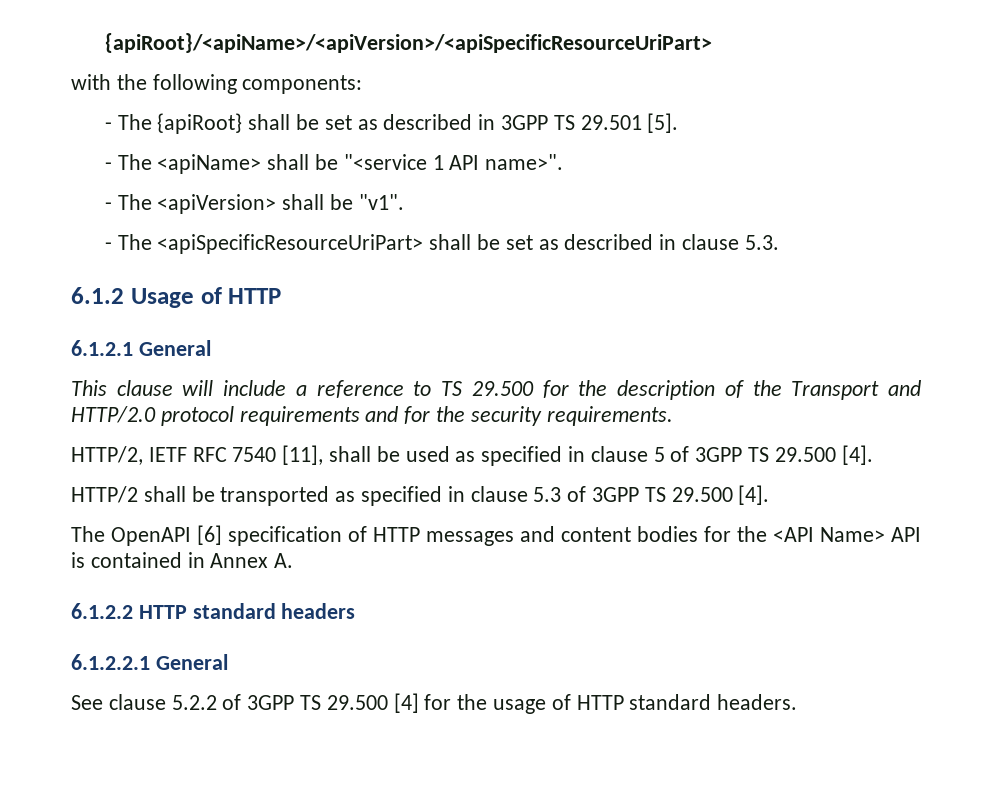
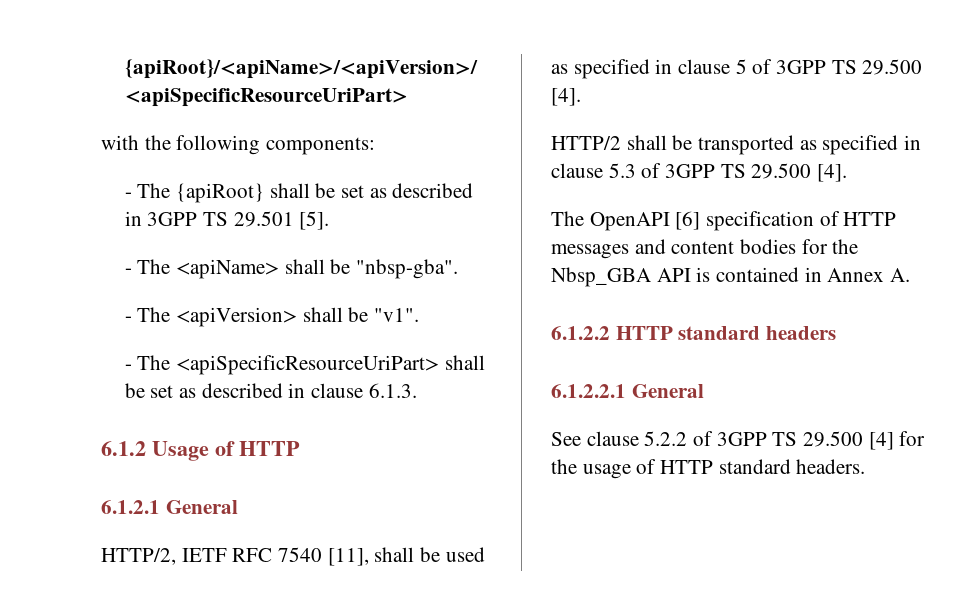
[343,154,564,170] "<service 1 API name>". -> [356,259,459,279] "nbsp-gba".
[744,235,779,250] 5.3. -> [368,383,417,398] 6.1.3.
[71,380,922,400] [71,406,673,426] // This clause will include a reference to TS 29.500 for the description of the Transport and HTTP/2.0 protocol requirements and for the security requirements. -> (238, 507) none
[773,527,885,542] <API Name> -> [551,267,651,287] Nbsp_GBA

